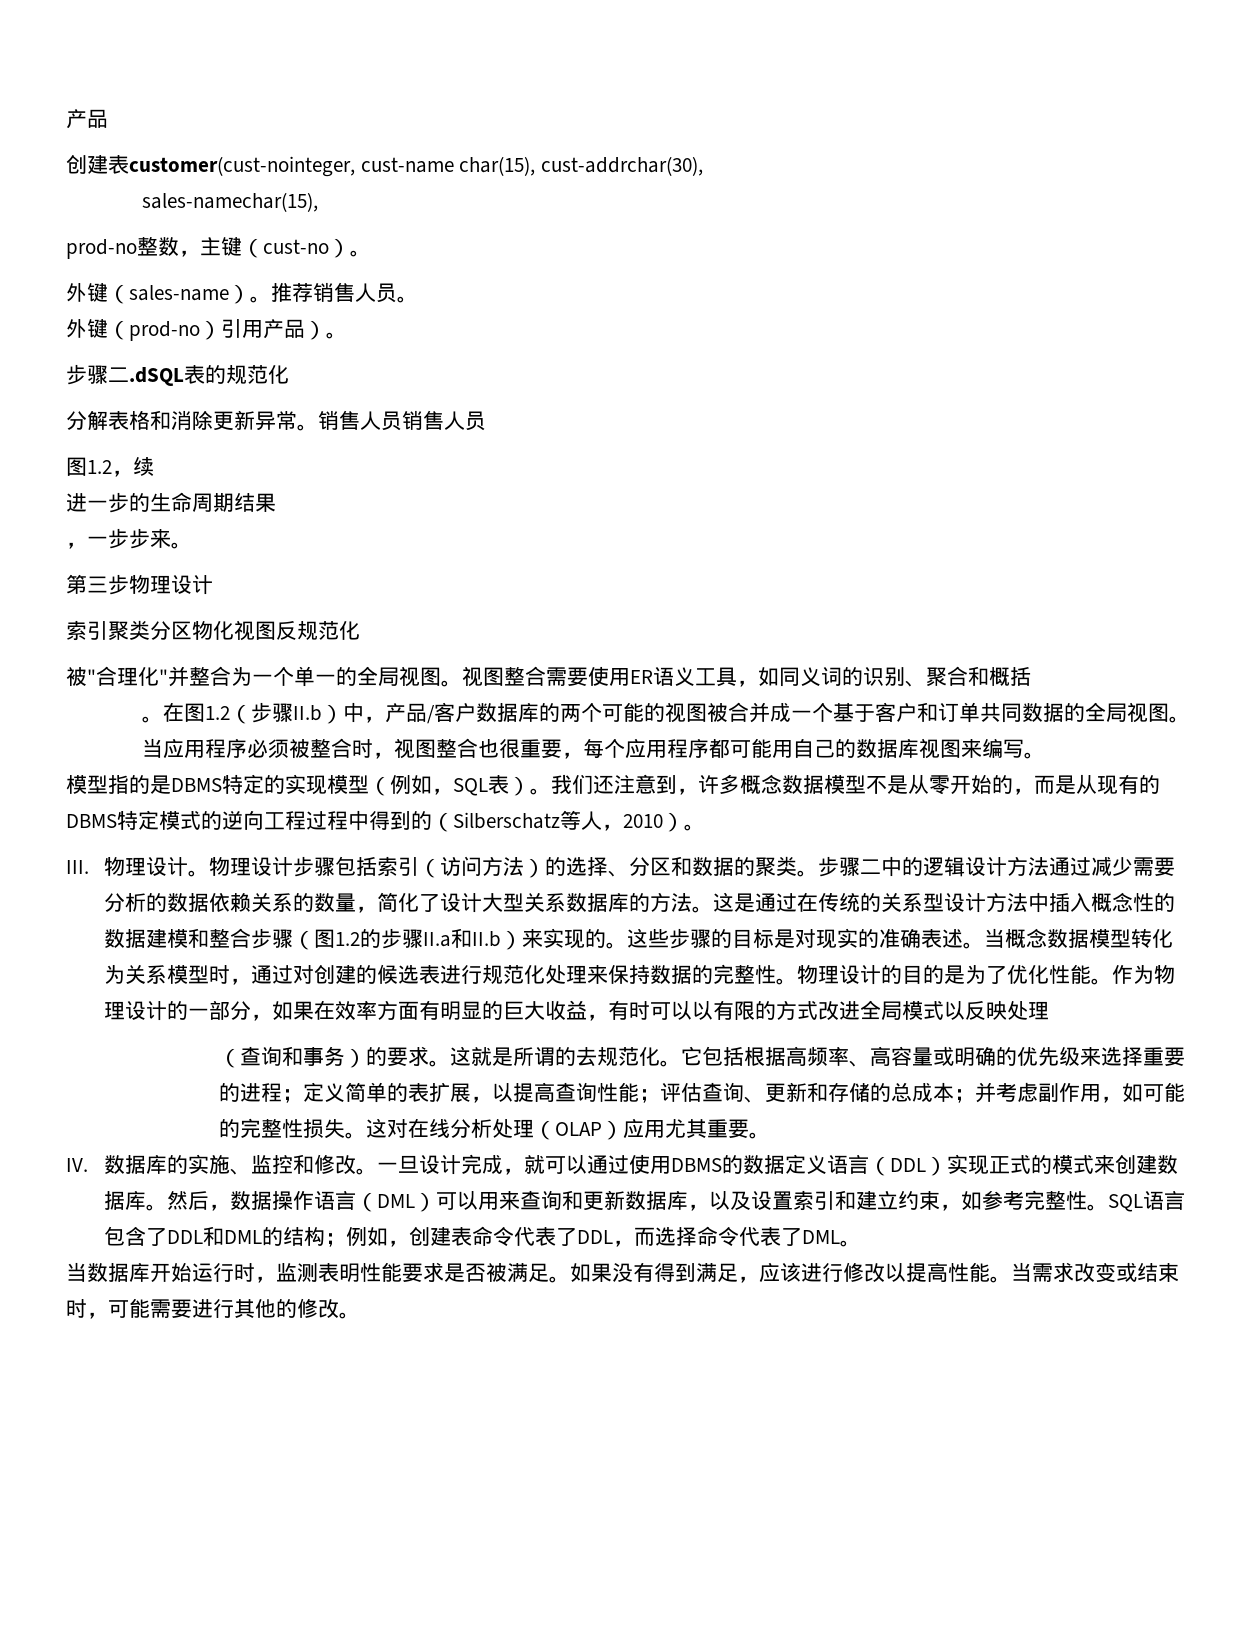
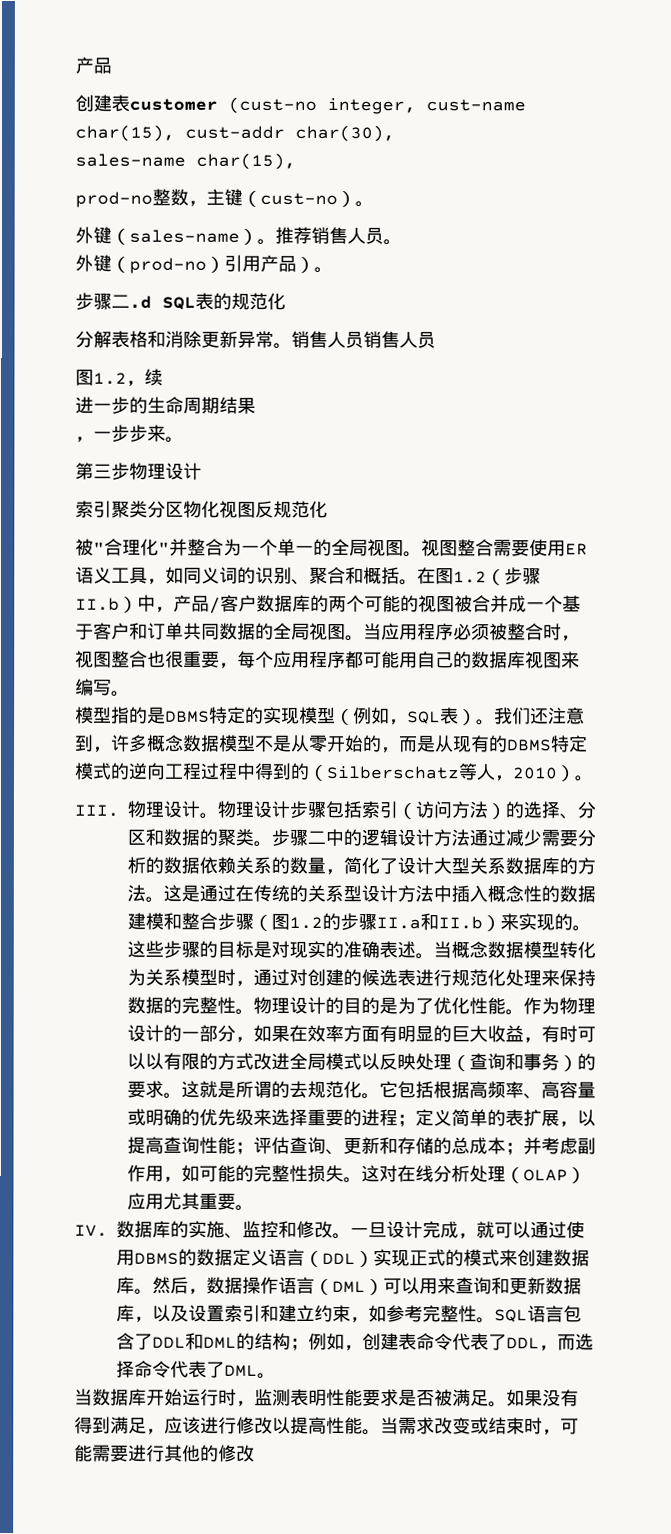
[129,156,704,177] [142,192,319,212] customer(cust-nointeger, cust-name char(15), cust-addrchar(30), // sales-namechar(15), -> [129,96,526,115] [75,124,395,143] [75,152,296,170] customer (cust-no integer, cust-name char(15), cust-addr char(30), // sales-name char(15),
[129,367,184,386] .dSQL -> [129,295,196,310] .d SQL
(1031, 676) // -> (400, 576) none
(1050, 1010) // -> (452, 1062) none
[339,1312,360,1319] 。 -> (255, 1453) none

